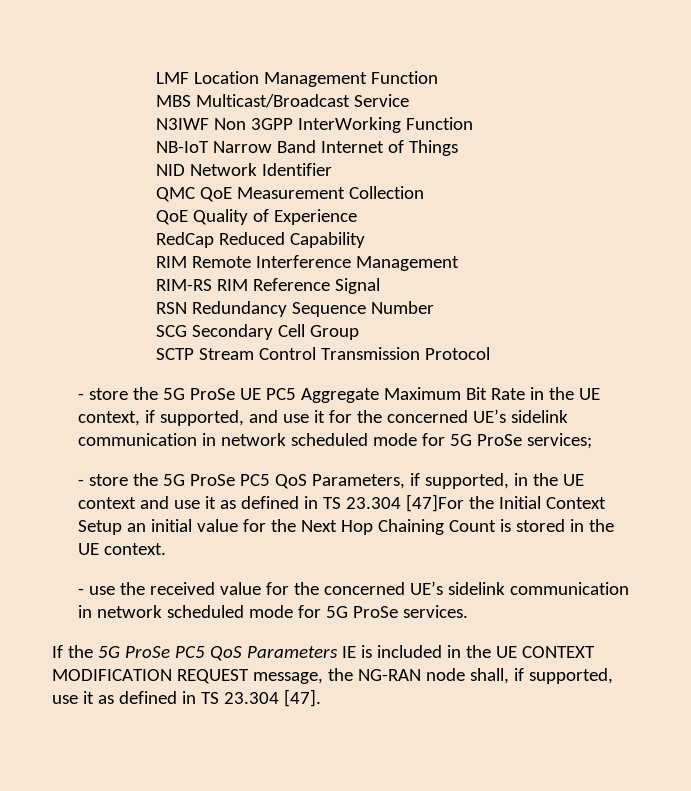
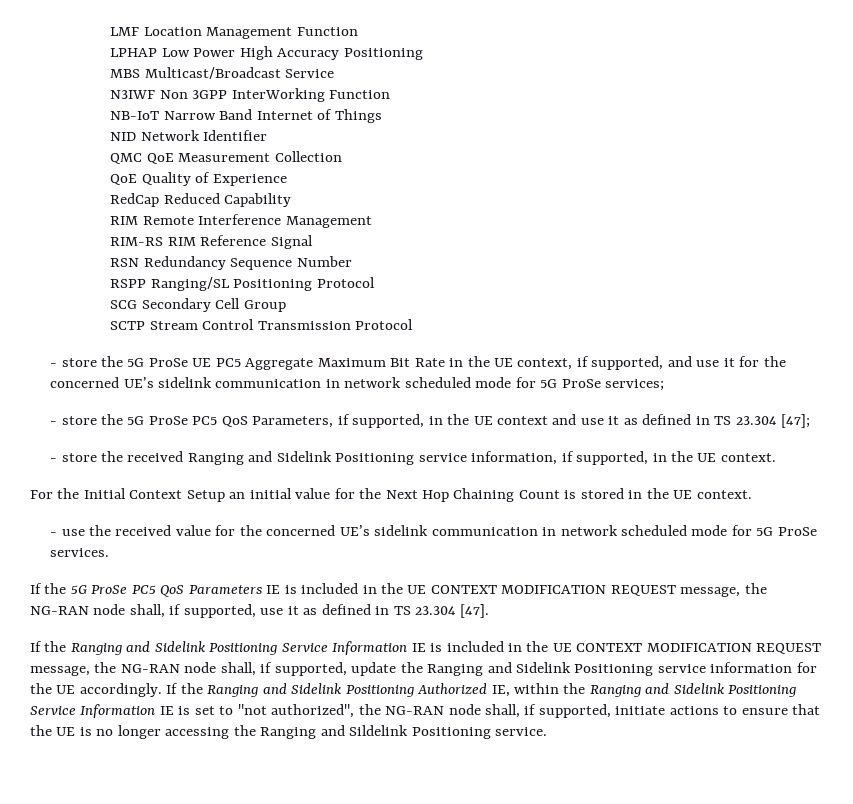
(439, 77) none -> [110,46,423,60] // LPHAP Low Power High Accuracy Positioning
(435, 307) none -> [110,277,375,291] // RSPP Ranging/SL Positioning Protocol
[405,494,464,512] [47]For -> [781,414,811,428] [50,451,776,465] [30,490,53,499] [47]; // - store the received Ranging and Sidelink Positioning service information, if supported, in the UE context. // For
(321, 698) none -> [30,641,822,655] [30,662,817,676] [30,683,797,697] [30,704,821,718] [30,725,548,739] // If the Ranging and Sidelink Positioning Service Information IE is included in the UE CONTEXT MODIFICATION REQUEST message, the NG-RAN node shall, if supported, update the Ranging and Sidelink Positioning service information for the UE accordingly. If the Ranging and Sidelink Positioning Authorized IE, within the Ranging and Sidelink Positioning Service Information IE is set to "not authorized", the NG-RAN node shall, if supported, initiate actions to ensure that the UE is no longer accessing the Ranging and Sildelink Positioning service.

